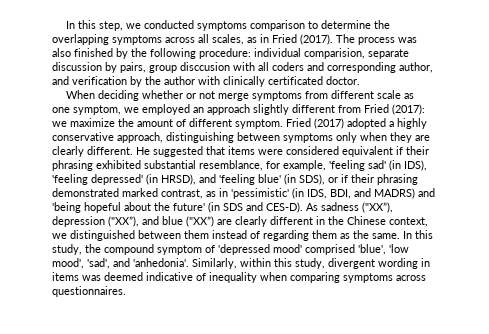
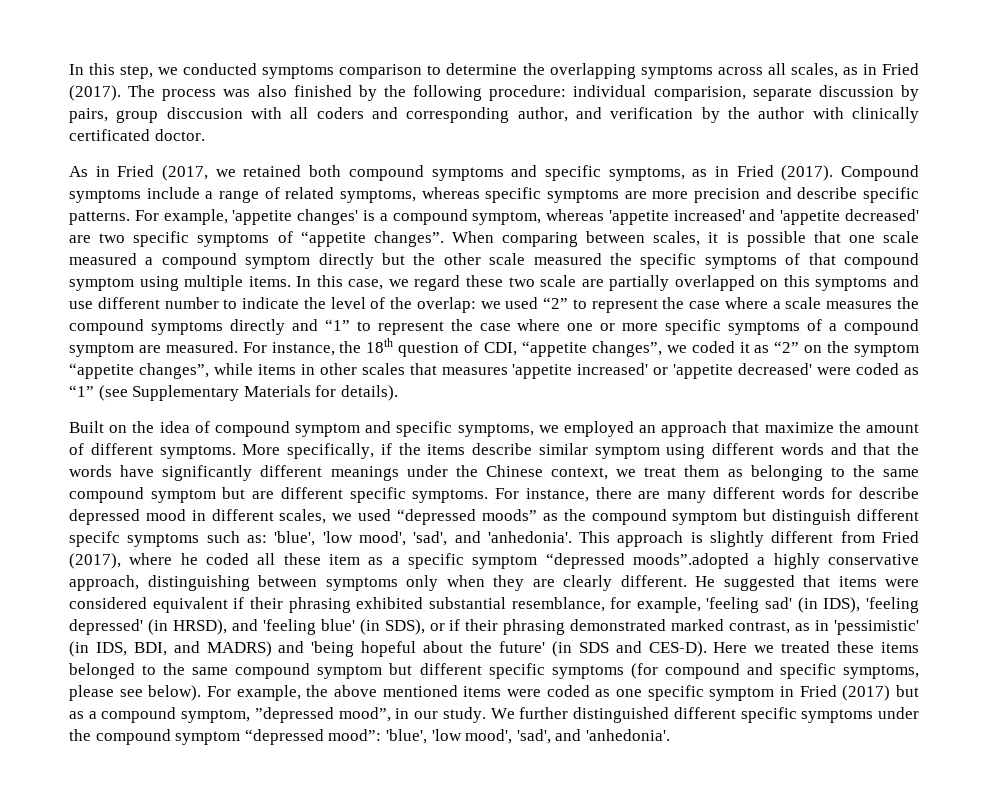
[66,90,415,101] [52,104,425,115] [52,121,67,127] When deciding whether or not merge symptoms from different scale as one symptom, we employed an approach slightly different from Fried (2017): we -> [69,165,919,181] [69,187,919,203] [69,209,920,225] [69,231,919,247] [69,253,919,269] [69,275,919,291] [69,297,920,313] [69,319,920,335] [69,338,920,357] [69,363,919,379] [69,385,398,401] [69,421,760,437] As in Fried (2017, we retained both compound symptoms and specific symptoms, as in Fried (2017). Compound symptoms include a range of related symptoms, whereas specific symptoms are more precision and describe specific patterns. For example, 'appetite changes' is a compound symptom, whereas 'appetite increased' and 'appetite decreased' are two specific symptoms of “appetite changes”. When comparing between scales, it is possible that one scale measured a compound symptom directly but the other scale measured the specific symptoms of that compound symptom using multiple items. In this case, we regard these two scale are partially overlapped on this symptoms and use different number to indicate the level of the overlap: we used “2” to represent the case where a scale measures the compound symptoms directly and “1” to represent the case where one or more specific symptoms of a compound symptom are measured. For instance, the 18th question of CDI, “appetite changes”, we coded it as “2” on the symptom “appetite changes”, while items in other scales that measures 'appetite increased' or 'appetite decreased' were coded as “1” (see Supplementary Materials for details). // Built on the idea of compound symptom and specific symptoms, we employed an approach that
[235,118,386,129] symptom. Fried (2017) adopted -> [159,443,919,459] [69,465,919,481] [69,487,920,503] [69,509,920,525] [69,531,919,547] [69,553,749,569] symptoms. More specifically, if the items describe similar symptom using different words and that the words have significantly different meanings under the Chinese context, we treat them as belonging to the same compound symptom but are different specific symptoms. For instance, there are many different words for describe depressed mood in different scales, we used “depressed moods” as the compound symptom but distinguish different specifc symptoms such as: 'blue', 'low mood', 'sad', and 'anhedonia'. This approach is slightly different from Fried (2017), where he coded all these item as a specific symptom “depressed moods”.adopted
[306,202,393,213] [52,216,428,227] [52,230,433,241] [52,244,409,255] [52,258,430,269] [52,272,426,283] [52,286,126,297] As sadness ("XX”), depression ("XX”), and blue ("XX”) are clearly different in the Chinese context, we distinguished between them instead of regarding them as the same. In this study, the compound symptom of 'depressed mood' comprised 'blue', 'low mood', 'sad', and 'anhedonia'. Similarly, within this study, divergent wording in items was deemed indicative of inequality when comparing symptoms across questionnaires. -> [713,641,920,653] [69,663,919,679] [69,685,919,701] [69,707,920,723] [69,729,670,745] Here we treated these items belonged to the same compound symptom but different specific symptoms (for compound and specific symptoms, please see below). For example, the above mentioned items were coded as one specific symptom in Fried (2017) but as a compound symptom, ”depressed mood”, in our study. We further distinguished different specific symptoms under the compound symptom “depressed mood”: 'blue', 'low mood', 'sad', and 'anhedonia'.

